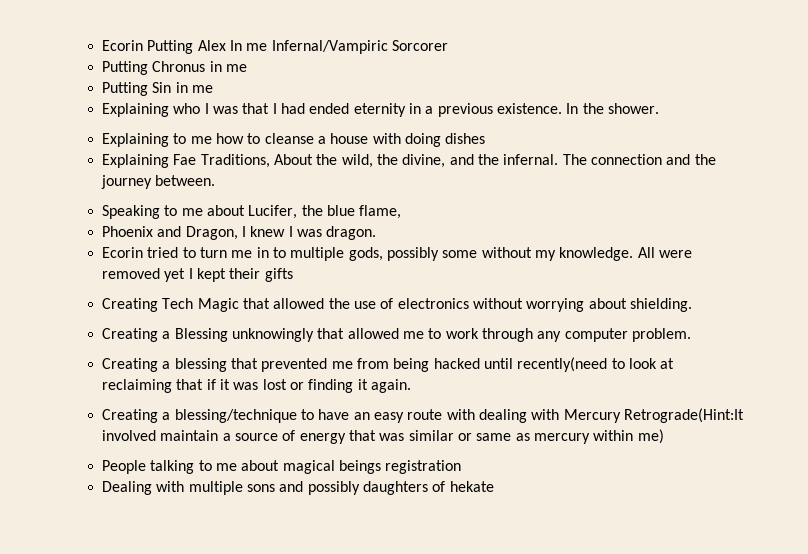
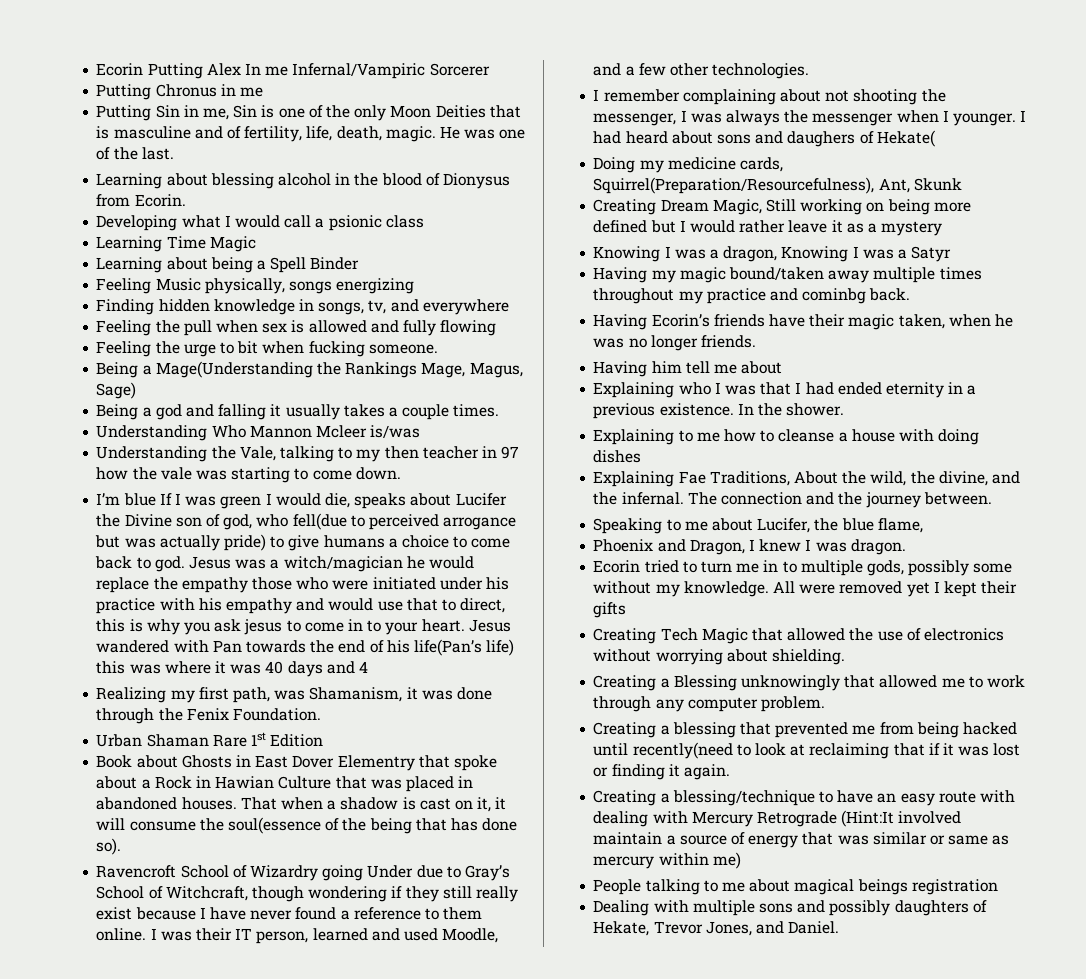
[391,40,448,51] Sorcorer -> [429,63,490,76] Sorcerer
[191,85,213,93] me -> [203,105,521,121] [96,126,526,142] [96,147,174,160] [96,173,510,189] [96,194,186,207] [96,215,424,231] [96,236,256,252] [96,257,360,273] [96,278,415,294] [96,299,509,315] [96,320,497,336] [96,341,438,357] [96,361,523,378] [96,382,137,399] [96,404,500,420] [96,425,421,441] [96,446,520,462] [96,467,401,483] [96,493,507,509] [96,513,517,530] [95,534,511,551] [95,556,474,572] [96,577,509,593] [96,598,506,614] [96,619,511,635] [96,639,515,656] [96,661,368,677] [96,687,492,703] [96,708,322,724] [96,732,324,747] [96,755,497,771] [96,776,474,792] [96,797,507,812] [96,817,518,834] [96,838,122,855] [96,865,510,881] [96,886,518,902] [96,907,483,920] [96,928,499,944] [593,63,810,79] [593,89,946,105] [593,110,1027,126] [593,130,935,147] [593,157,784,173] [593,177,962,194] [593,199,971,215] [593,220,943,236] [593,246,952,262] [593,267,982,283] [593,288,911,304] [593,314,1013,330] [593,335,757,351] [593,361,783,377] me, Sin is one of the only Moon Deities that is masculine and of fertility, life, death, magic. He was one of the last. // Learning about blessing alcohol in the blood of Dionysus from Ecorin. // Developing what I would call a psionic class // Learning Time Magic // Learning about being a Spell Binder // Feeling Music physically, songs energizing // Finding hidden knowledge in songs, tv, and everywhere // Feeling the pull when sex is allowed and fully flowing // Feeling the urge to bit when fucking someone. // Being a Mage(Understanding the Rankings Mage, Magus, Sage) // Being a god and falling it usually takes a couple times. // Understanding Who Mannon Mcleer is/was // Understanding the Vale, talking to my then teacher in 97 how the vale was starting to come down. // I’m blue If I was green I would die, speaks about Lucifer the Divine son of god, who fell(due to perceived arrogance but was actually pride) to give humans a choice to come back to god. Jesus was a witch/magician he would replace the empathy those who were initiated under his practice with his empathy and would use that to direct, this is why you ask jesus to come in to your heart. Jesus wandered with Pan towards the end of his life(Pan’s life) this was where it was 40 days and 4 // Realizing my first path, was Shamanism, it was done through the Fenix Foundation. // Urban Shaman Rare 1st Edition // Book about Ghosts in East Dover Elementry that spoke about a Rock in Hawian Culture that was placed in abandoned houses. That when a shadow is cast on it, it will consume the soul(essence of the being that has done so). // Ravencroft School of Wizardry going Under due to Gray’s School of Witchcraft, though wondering if they still really exist because I have never found a reference to them online. I was their IT person, learned and used Moodle, and a few other technologies. // I remember complaining about not shooting the messenger, I was always the messenger when I younger. I had heard about sons and daughers of Hekate( // Doing my medicine cards, Squirrel(Preparation/Resourcefulness), Ant, Skunk // Creating Dream Magic, Still working on being more defined but I would rather leave it as a mystery // Knowing I was a dragon, Knowing I was a Satyr // Having my magic bound/taken away multiple times throughout my practice and cominbg back. // Having Ecorin’s friends have their magic taken, when he was no longer friends. // Having him tell me about
[623,408,744,423] Retrograde(Hint:It -> [757,810,895,827] Retrograde (Hint:It
[449,481,494,492] hekate -> [593,921,840,936] Hekate, Trevor Jones, and Daniel.

